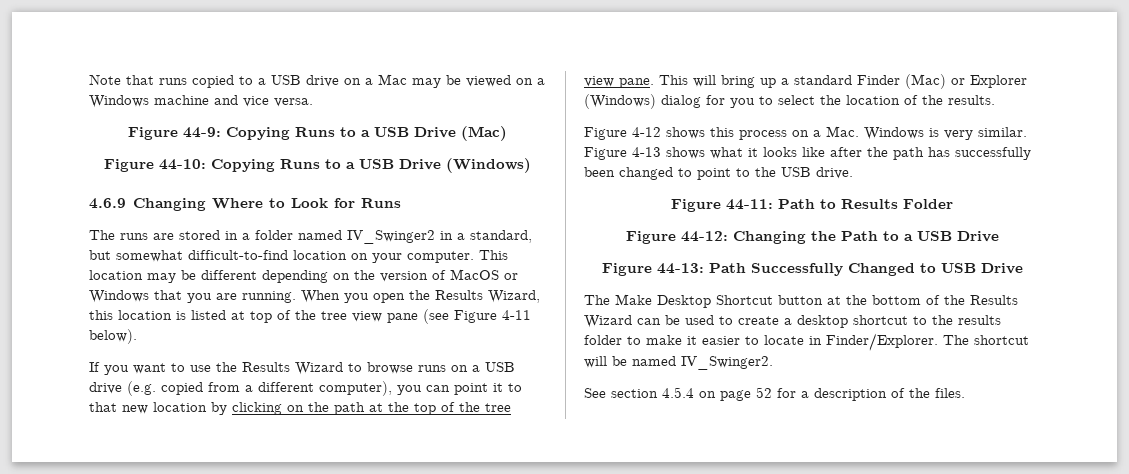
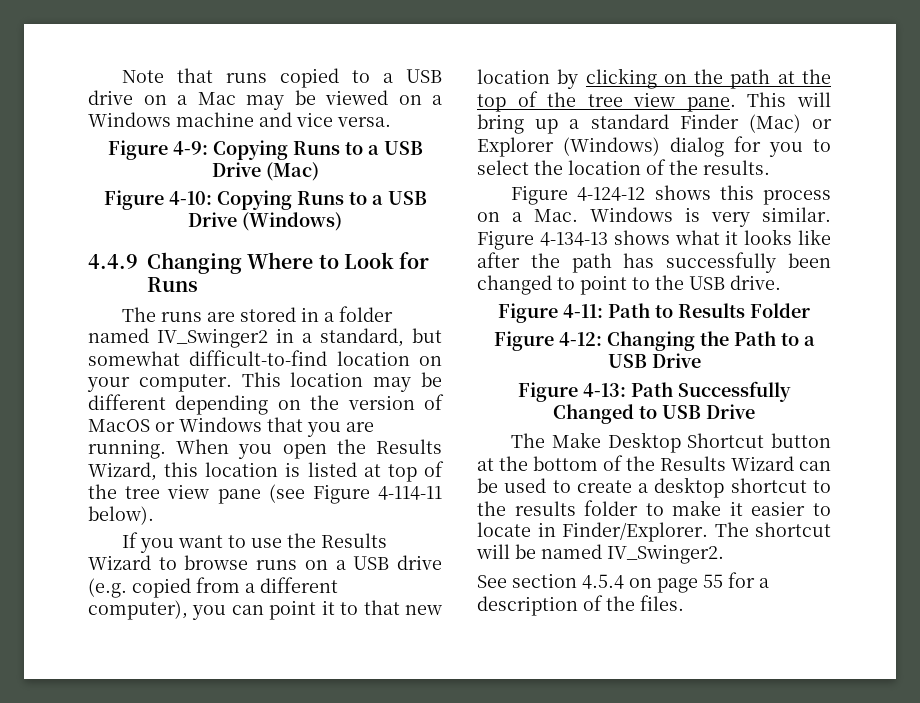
[182,127,221,138] 44-9: -> [172,141,208,155] 4-9:
[158,159,206,170] 44-10: -> [168,191,212,205] 4-10:
[89,198,126,209] 4.6.9 -> [88,254,138,269] 4.4.9
[502,310,531,320] 4-11 -> [378,486,442,500] 4-114-11
[632,127,661,137] 4-12 -> [577,187,646,201] 4-124-12
[632,147,661,157] 4-13 -> [539,232,608,246] 4-134-13
[726,199,773,210] 44-11: -> [563,304,603,318] 4-11:
[680,231,728,242] 44-12: -> [558,332,602,346] 4-12:
[656,263,704,274] 44-13: -> [583,383,626,397] 4-13:
[756,387,772,398] 52 -> [703,574,723,588] 55

